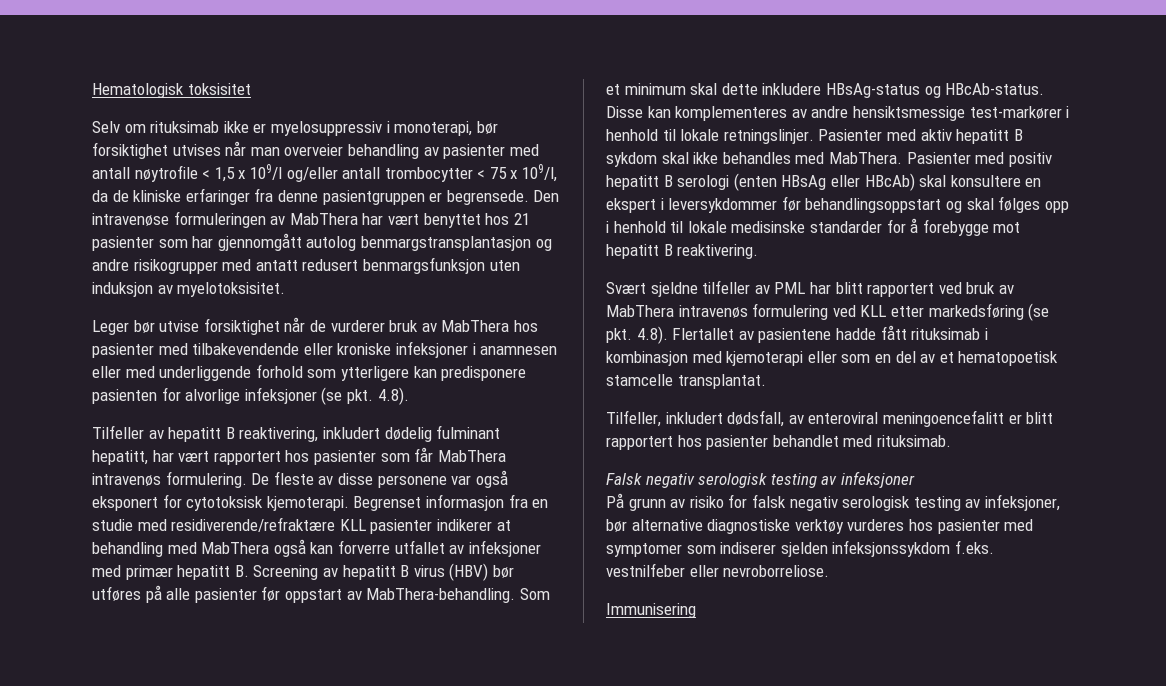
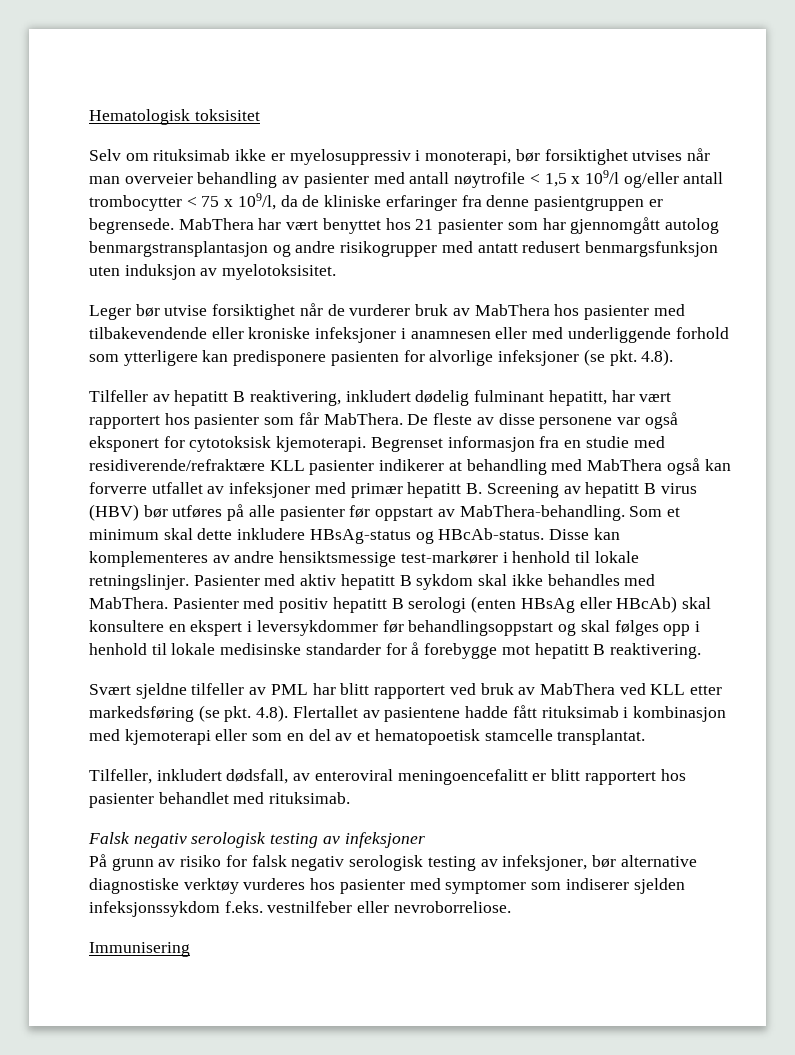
[533,190,560,202] [92,211,286,228] Den intravenøse formuleringen av -> (174, 226) none
[437,450,506,462] [92,471,247,488] MabThera intravenøs formulering. -> [323,413,403,425] MabThera.
[678,303,829,320] intravenøs formulering -> (615, 689) none

